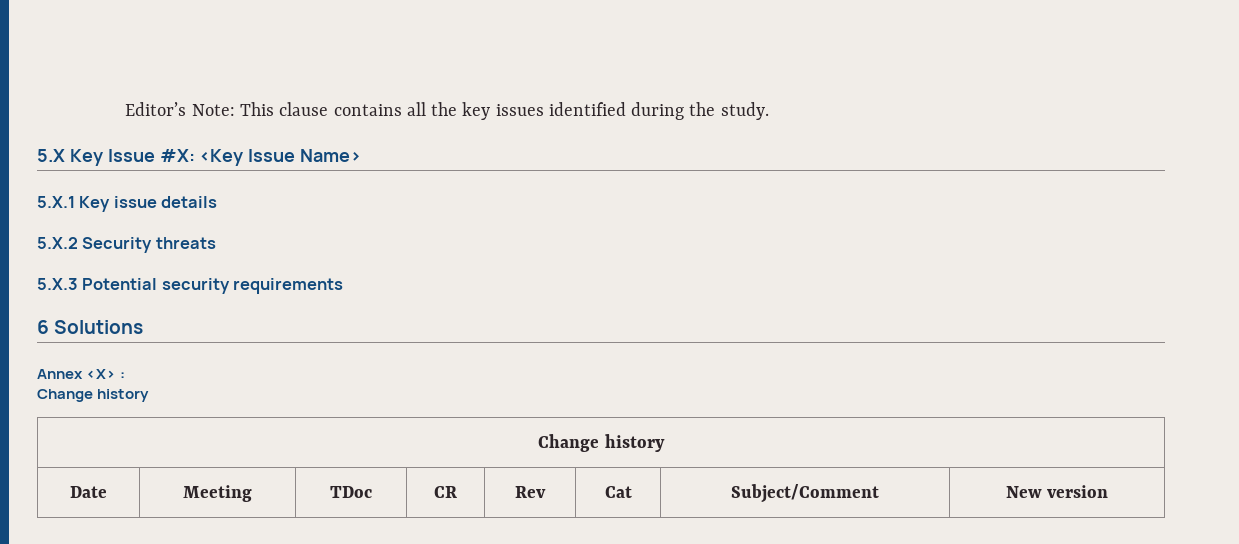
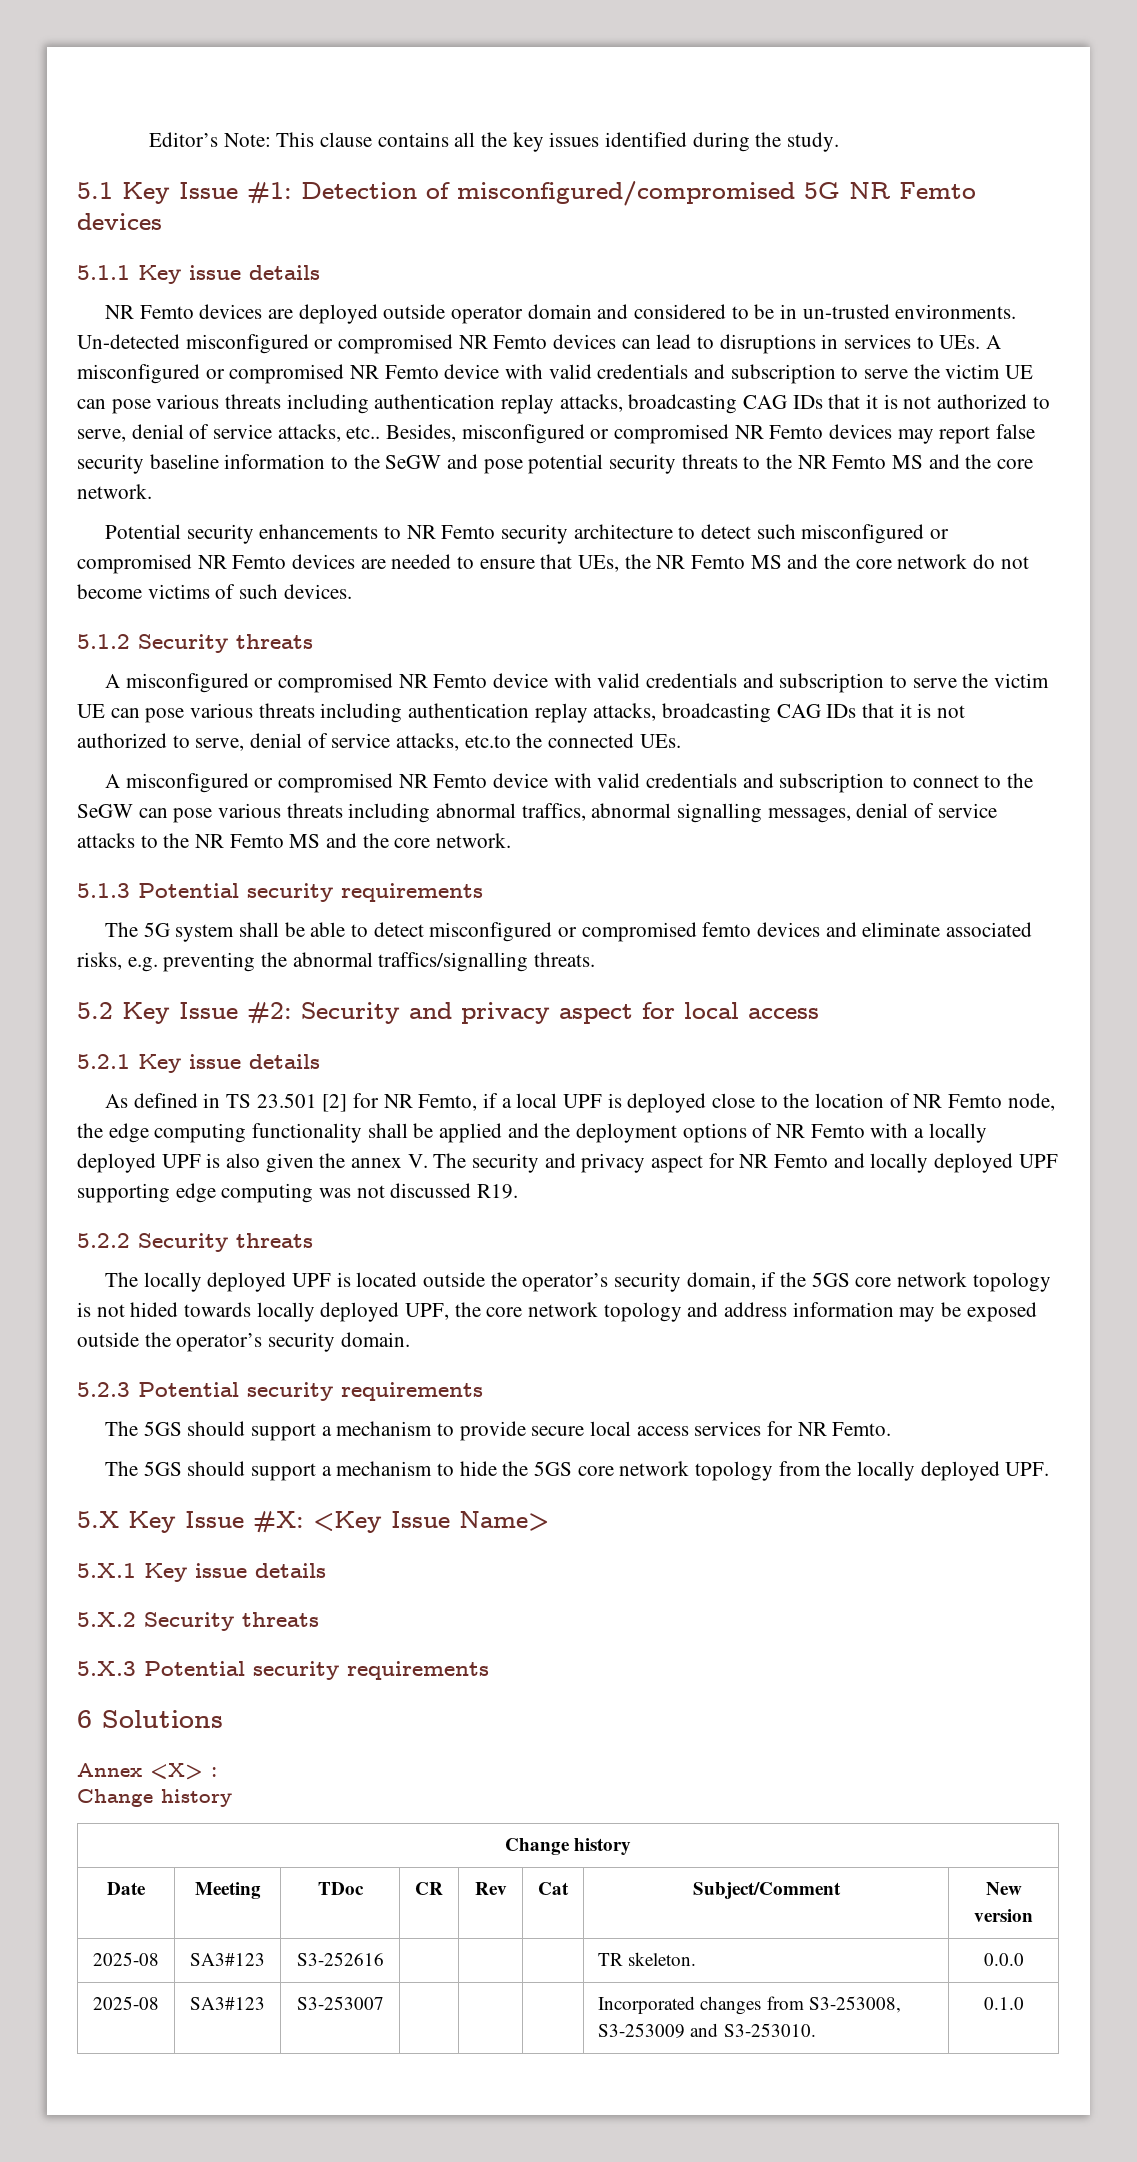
(769, 111) none -> [77,181,976,206] [77,213,162,230] [77,265,320,284] [104,304,1017,324] [77,334,1002,354] [77,364,1034,384] [77,394,1050,414] [77,424,1036,444] [77,454,1034,474] [77,484,152,499] [104,524,949,544] [77,554,1029,574] [77,584,352,599] [77,634,313,653] [104,673,1049,693] [77,703,966,723] [77,733,681,751] [104,773,1033,793] [77,803,997,823] [77,833,512,848] [77,883,483,902] [104,922,1032,942] [77,952,596,972] [77,1002,819,1024] [77,1054,320,1073] [104,1093,1055,1113] [77,1123,987,1143] [77,1153,1058,1173] [77,1183,519,1203] [77,1233,313,1252] [104,1272,1051,1292] [77,1302,1037,1322] [77,1332,410,1352] [77,1382,483,1401] [104,1421,892,1441] [104,1461,1050,1481] // 5.1 Key Issue #1: Detection of misconfigured/compromised 5G NR Femto devices // 5.1.1 Key issue details // NR Femto devices are deployed outside operator domain and considered to be in un-trusted environments. Un-detected misconfigured or compromised NR Femto devices can lead to disruptions in services to UEs. A misconfigured or compromised NR Femto device with valid credentials and subscription to serve the victim UE can pose various threats including authentication replay attacks, broadcasting CAG IDs that it is not authorized to serve, denial of service attacks, etc.. Besides, misconfigured or compromised NR Femto devices may report false security baseline information to the SeGW and pose potential security threats to the NR Femto MS and the core network. // Potential security enhancements to NR Femto security architecture to detect such misconfigured or compromised NR Femto devices are needed to ensure that UEs, the NR Femto MS and the core network do not become victims of such devices. // 5.1.2 Security threats // A misconfigured or compromised NR Femto device with valid credentials and subscription to serve the victim UE can pose various threats including authentication replay attacks, broadcasting CAG IDs that it is not authorized to serve, denial of service attacks, etc.to the connected UEs. // A misconfigured or compromised NR Femto device with valid credentials and subscription to connect to the SeGW can pose various threats including abnormal traffics, abnormal signalling messages, denial of service attacks to the NR Femto MS and the core network. // 5.1.3 Potential security requirements // The 5G system shall be able to detect misconfigured or compromised femto devices and eliminate associated risks, e.g. preventing the abnormal traffics/signalling threats. // 5.2 Key Issue #2: Security and privacy aspect for local access // 5.2.1 Key issue details // As defined in TS 23.501 [2] for NR Femto, if a local UPF is deployed close to the location of NR Femto node, the edge computing functionality shall be applied and the deployment options of NR Femto with a locally deployed UPF is also given the annex V. The security and privacy aspect for NR Femto and locally deployed UPF supporting edge computing was not discussed R19. // 5.2.2 Security threats // The locally deployed UPF is located outside the operator’s security domain, if the 5GS core network topology is not hided towards locally deployed UPF, the core network topology and address information may be exposed outside the operator’s security domain. // 5.2.3 Potential security requirements // The 5GS should support a mechanism to provide secure local access services for NR Femto. // The 5GS should support a mechanism to hide the 5GS core network topology from the locally deployed UPF.
(1109, 491) none -> [93,1952,159,1966] [190,1953,265,1966] [296,1952,384,1966] [598,1952,697,1966] [983,1953,1024,1966] [93,1996,159,2010] [190,1997,265,2010] [296,1996,384,2010] [598,1996,901,2015] [598,2023,816,2038] [983,1997,1024,2010] // 2025-08 | SA3#123 | S3-252616 | | | | TR skeleton. | 0.0.0 // 2025-08 | SA3#123 | S3-253007 | | | | Incorporated changes from S3-253008, S3-253009 and S3-253010. | 0.1.0

